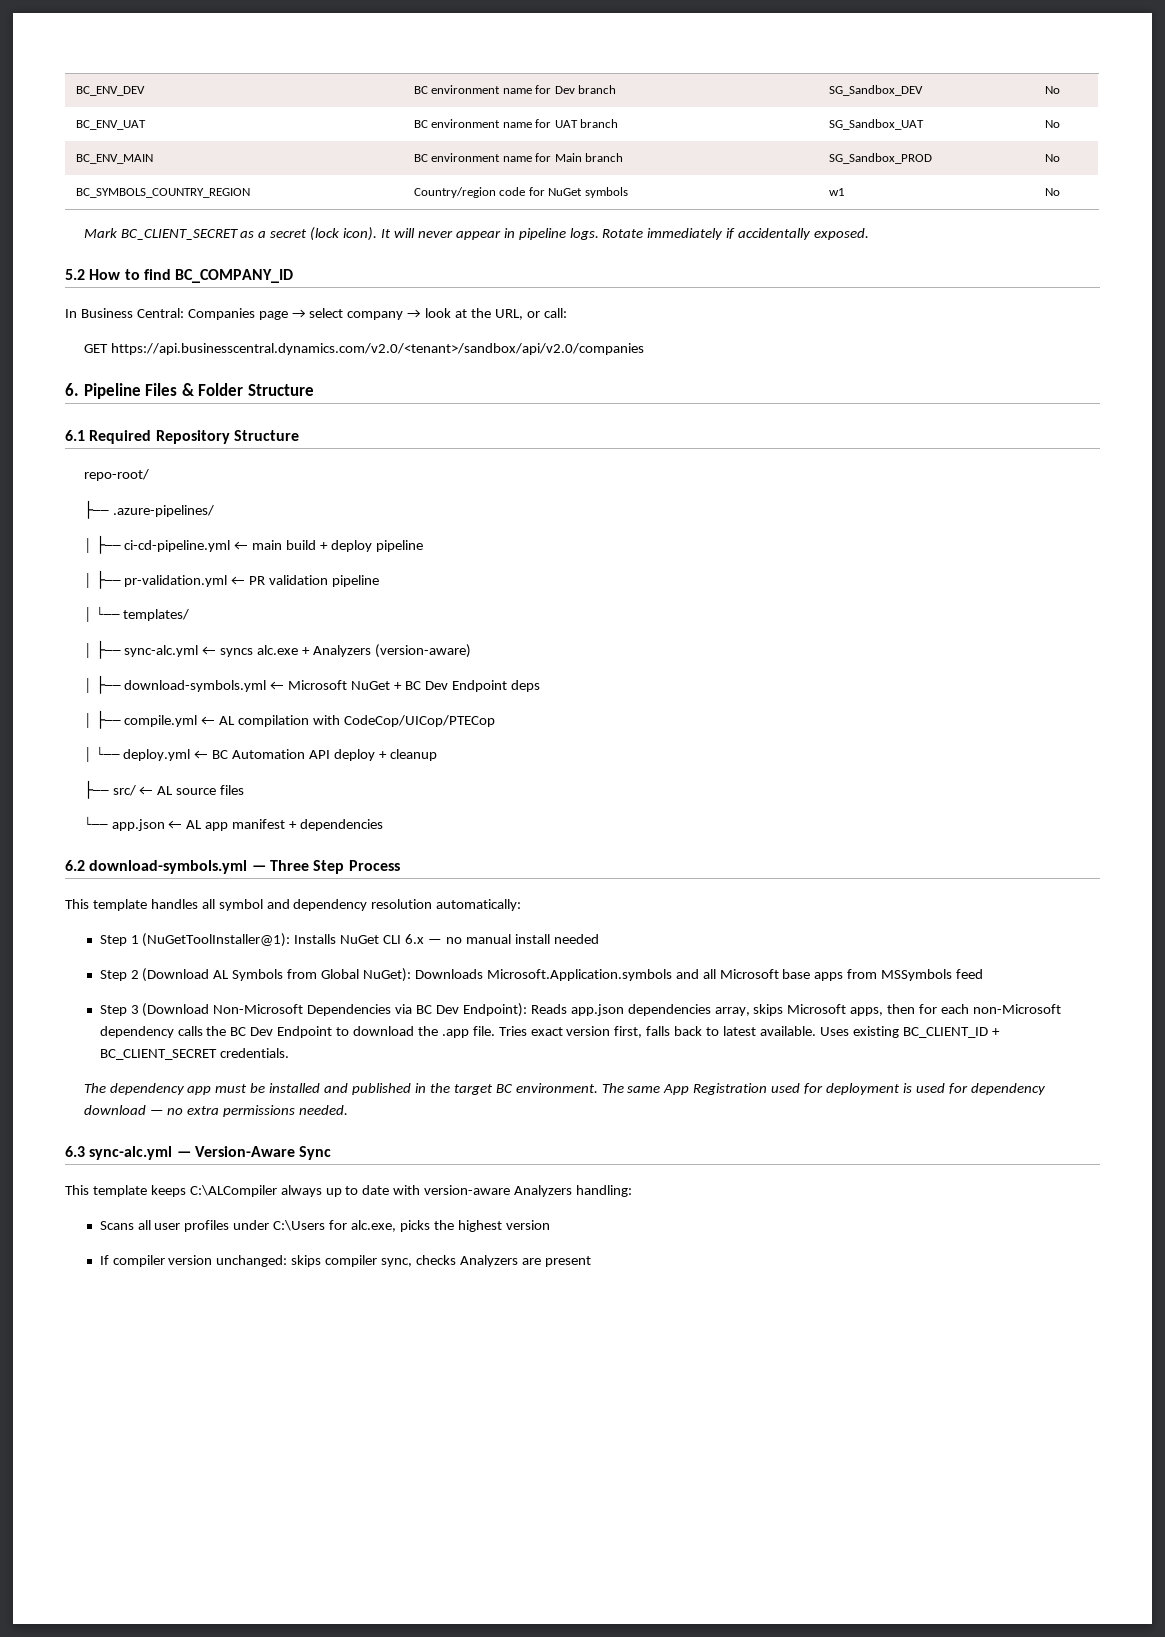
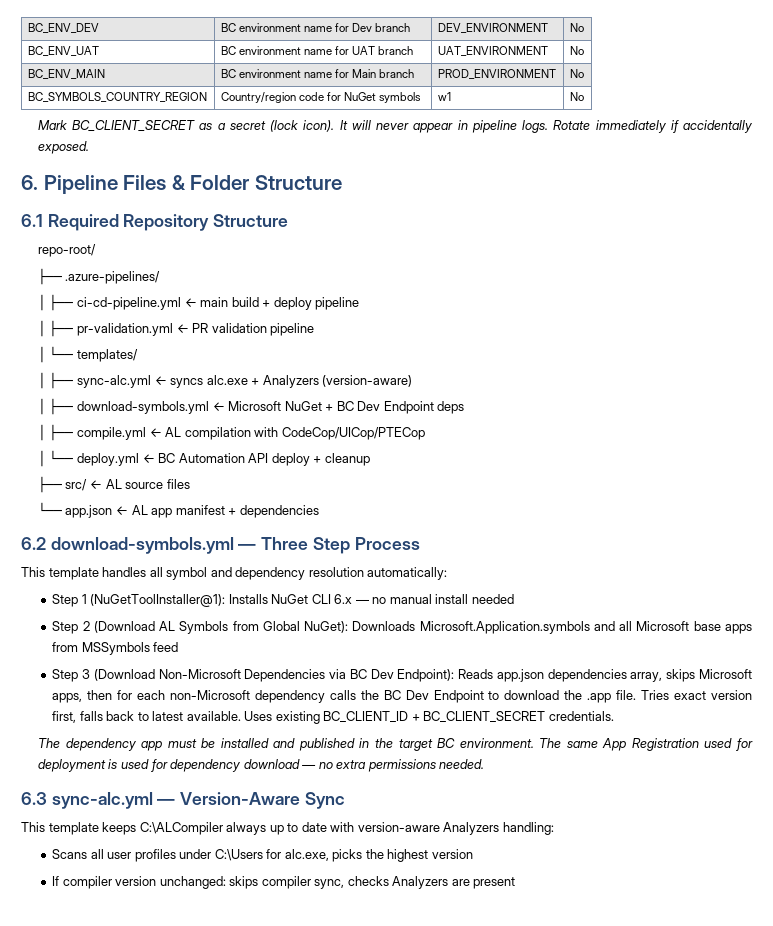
[828,85,923,96] SG_Sandbox_DEV -> [437,23,548,33] DEV_ENVIRONMENT
[828,119,924,130] SG_Sandbox_UAT -> [437,46,548,56] UAT_ENVIRONMENT
[828,153,932,164] SG_Sandbox_PROD -> [437,69,556,79] PROD_ENVIRONMENT
[65,269,294,283] [65,308,567,320] [83,343,644,355] // 5.2 How to find BC_COMPANY_ID // In Business Central: Companies page → select company → look at the URL, or call: // GET https://api.businesscentral.dynamics.com/v2.0/<tenant>/sandbox/api/v2.0/companies -> (89, 147) none

